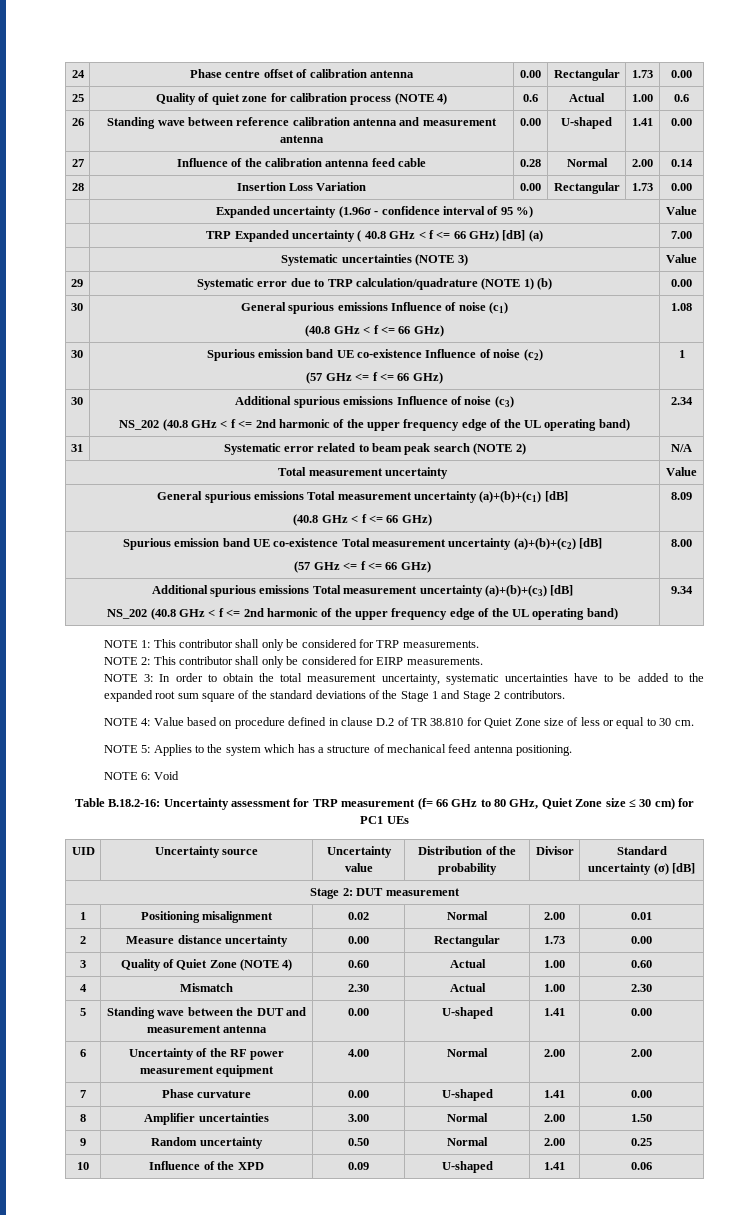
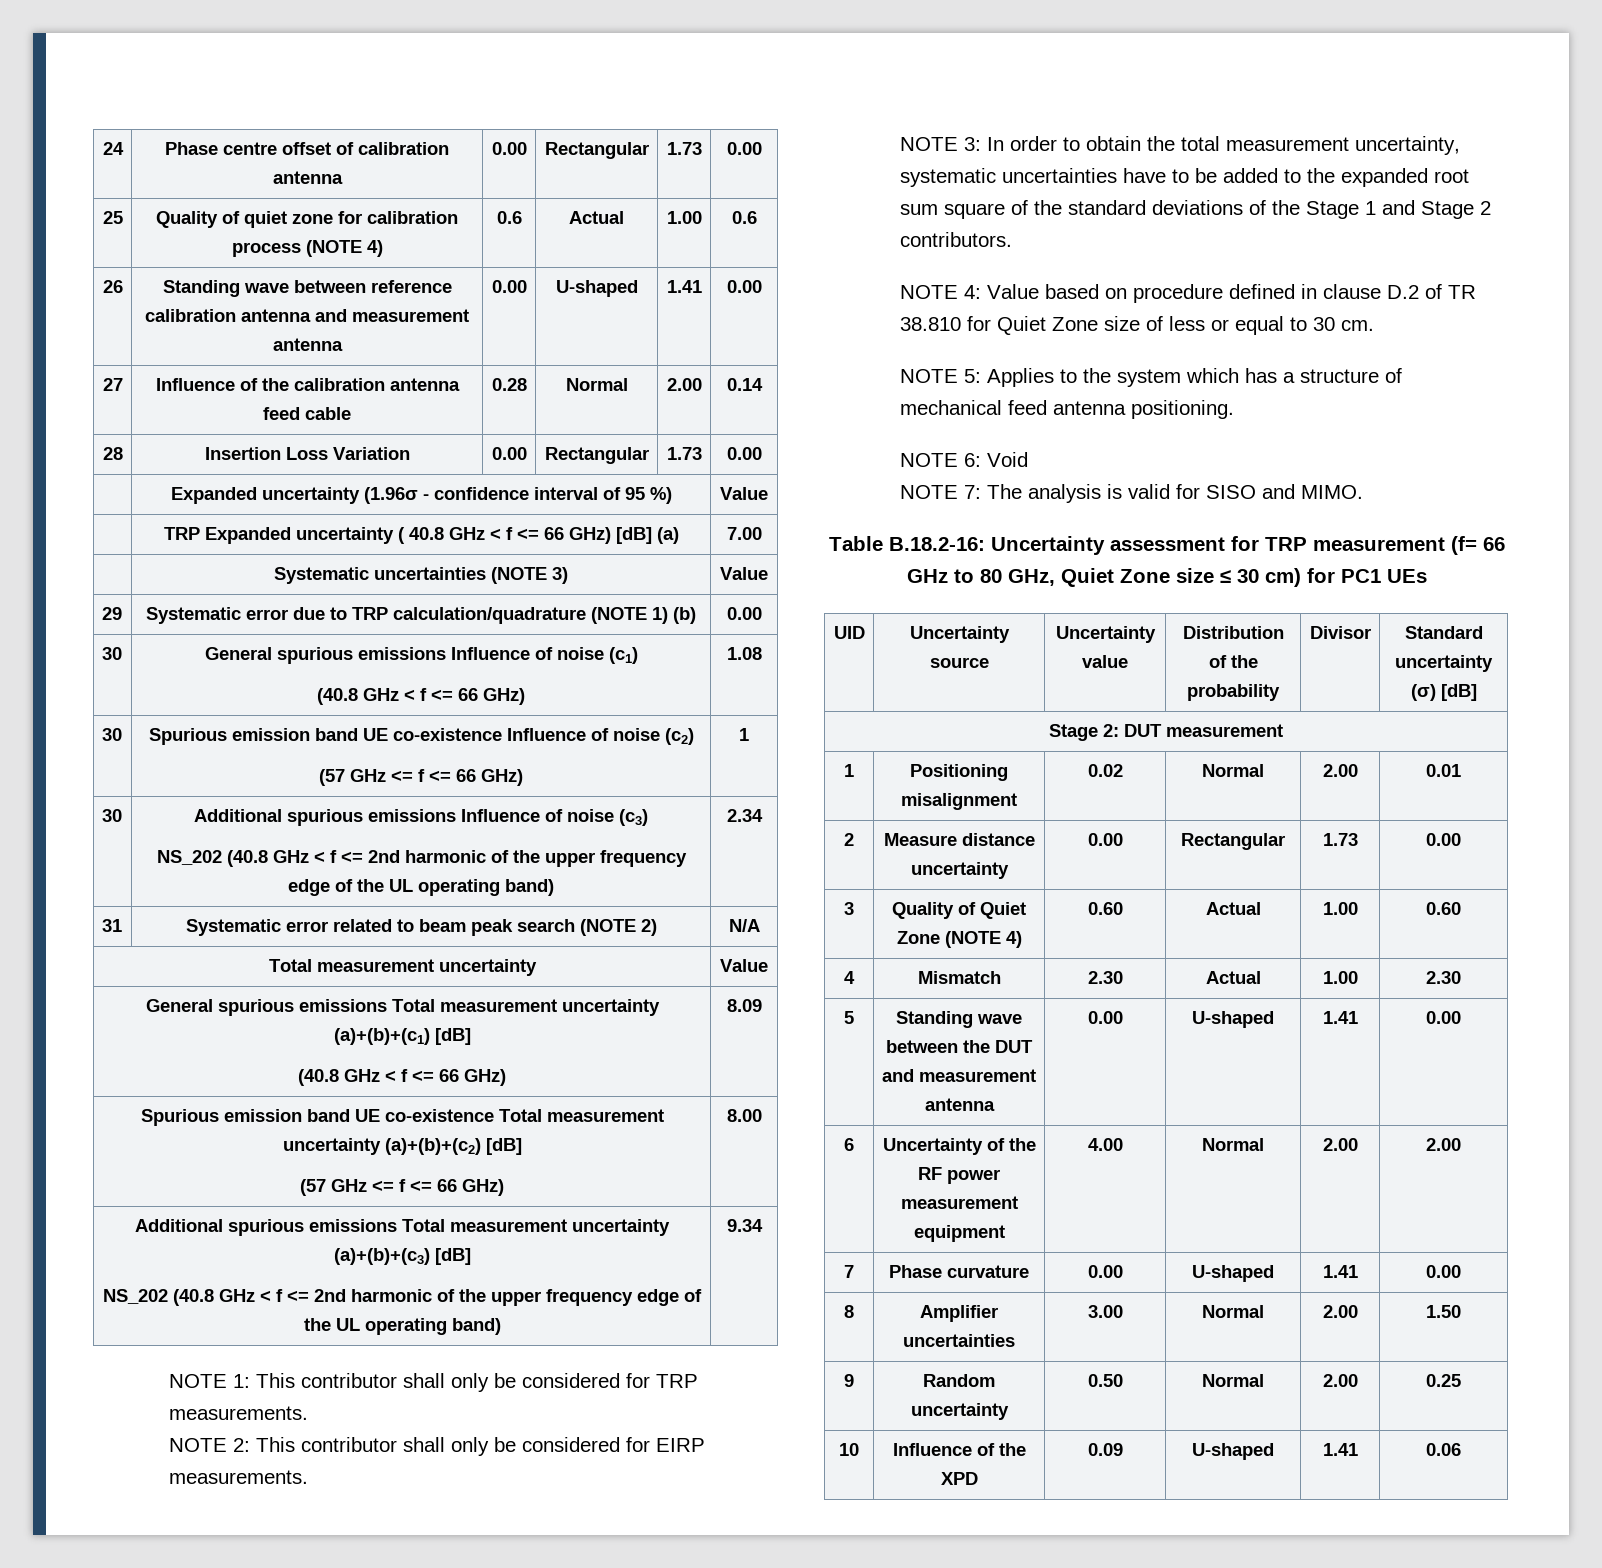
(179, 775) none -> [900,484,1364,503] // NOTE 7: The analysis is valid for SISO and MIMO.

